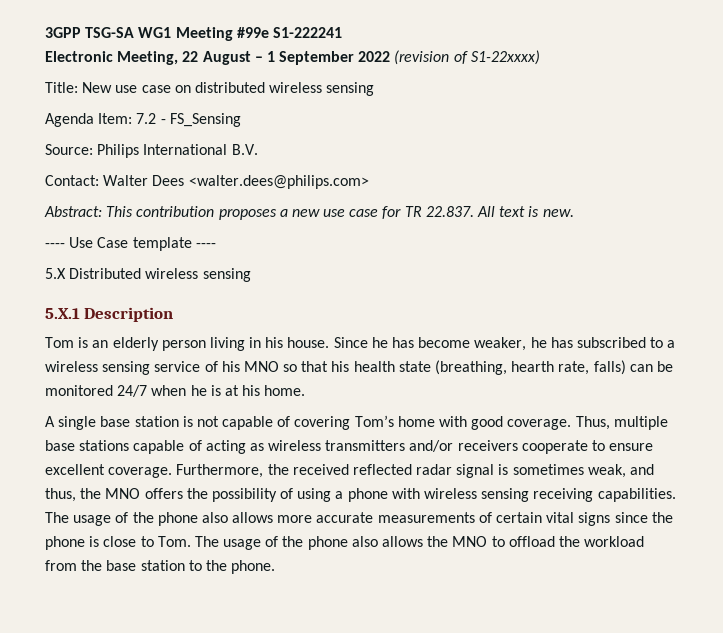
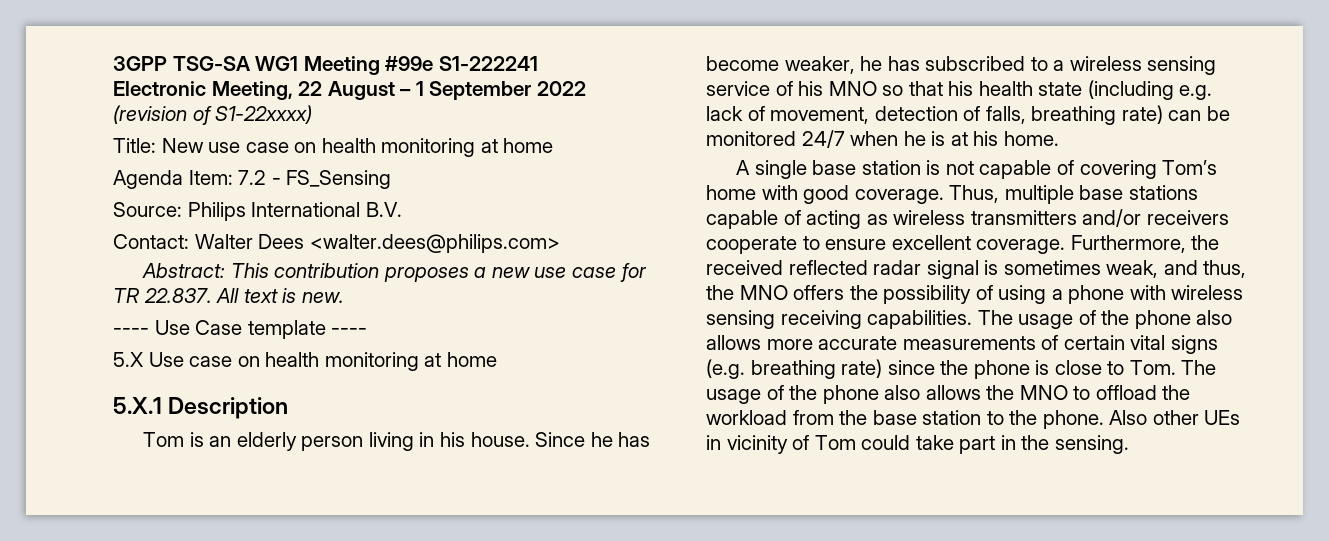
[194,82,375,96] distributed wireless sensing -> [321,138,554,157] health monitoring at home
[69,268,251,282] Distributed wireless sensing -> [148,352,497,371] Use case on health monitoring at home
[435,360,626,375] (breathing, hearth rate, falls) -> [1087,80,1213,100] [706,105,1163,125] (including e.g. lack of movement, detection of falls, breathing rate)
(611, 519) none -> [706,359,883,379] (e.g. breathing rate)
(276, 567) none -> [1109,410,1241,425] [706,435,1129,454] Also other UEs in vicinity of Tom could take part in the sensing.

